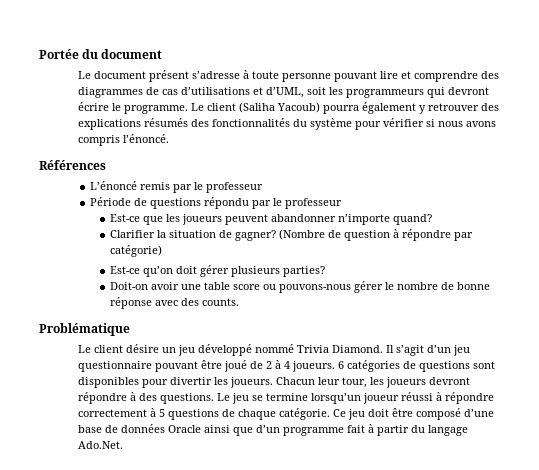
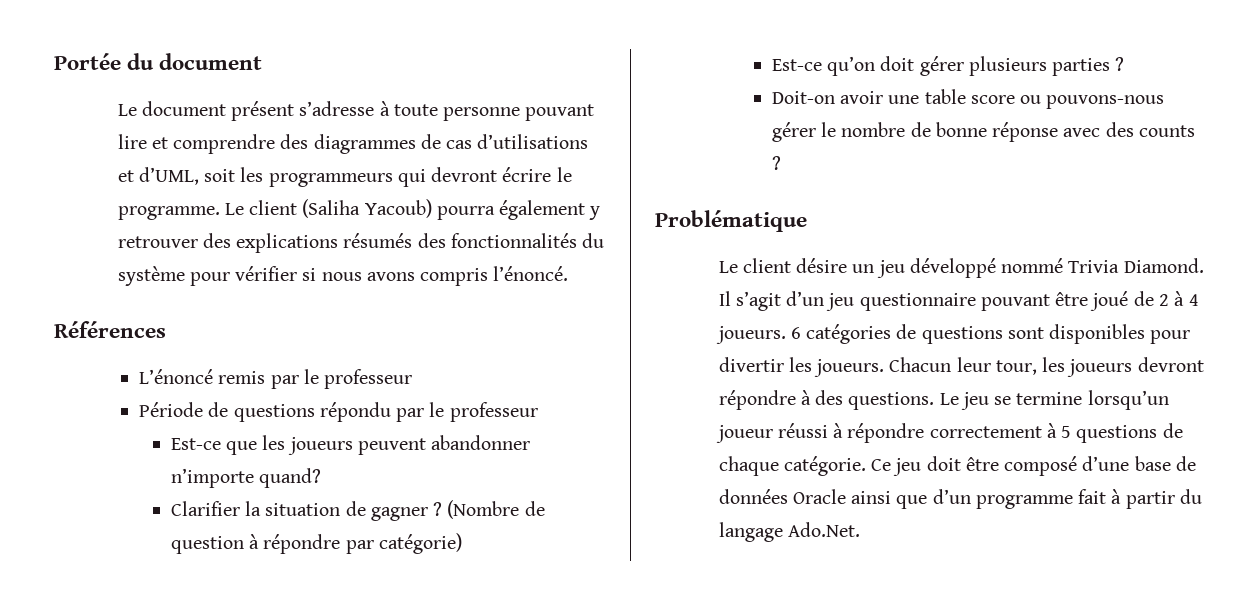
[234,230,276,241] gagner? -> [370,502,443,521] gagner ?
[282,266,325,277] parties? -> [1052,57,1125,76] parties ?
[201,298,239,306] counts. -> [1138,125,1195,137] [771,156,781,170] counts ?

